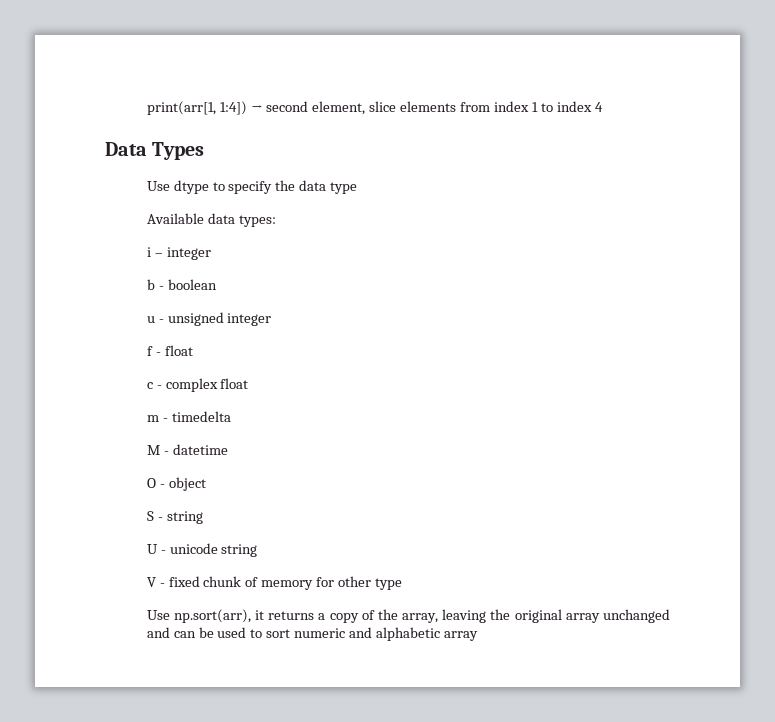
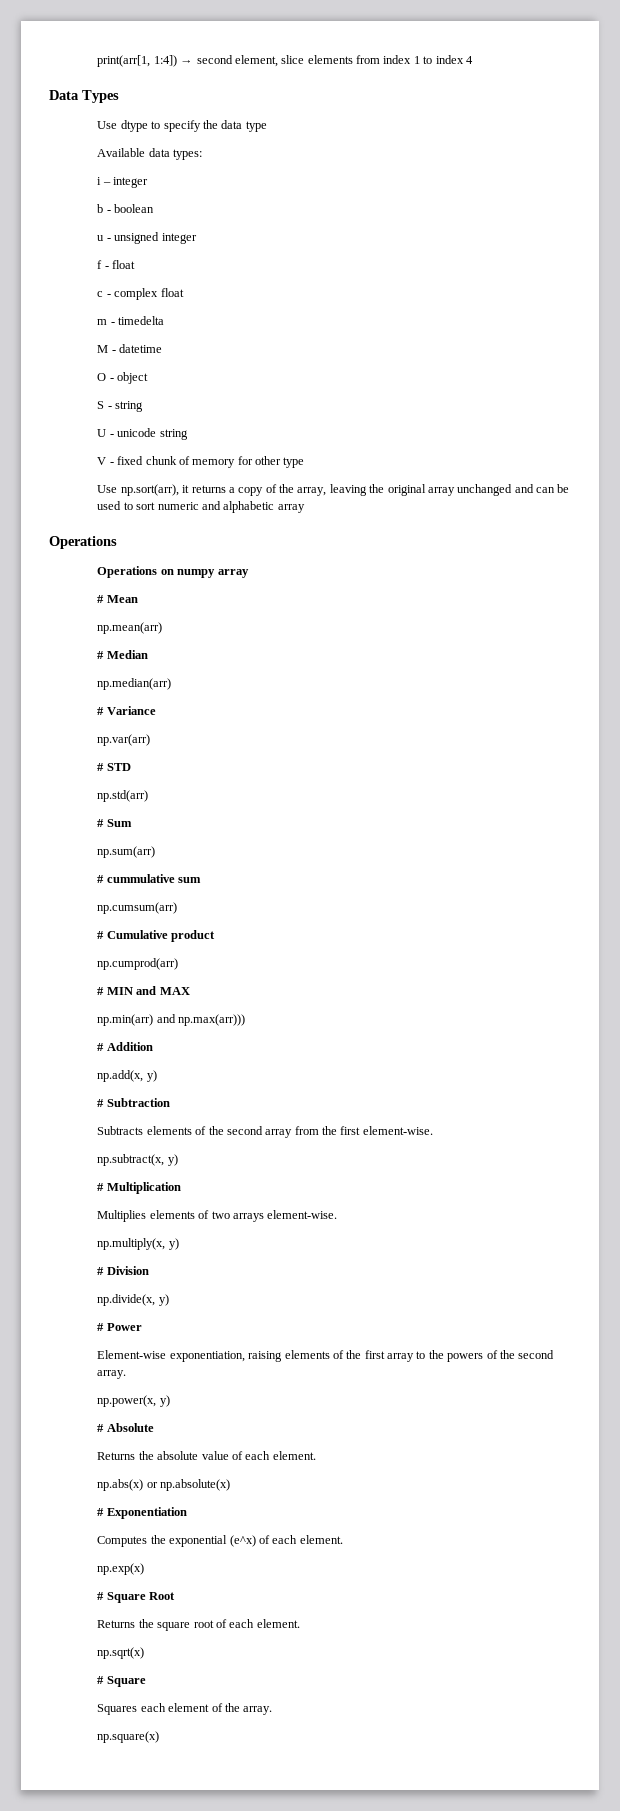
(478, 636) none -> [49,536,117,549] [97,566,249,578] [97,595,138,603] [97,622,163,634] [97,650,148,659] [97,678,172,690] [97,706,156,715] [97,734,151,746] [97,763,131,771] [97,790,149,802] [97,819,132,827] [97,846,156,858] [97,874,202,883] [97,902,178,914] [97,930,216,942] [97,958,179,970] [97,986,190,995] [97,1014,246,1026] [97,1042,153,1051] [97,1070,157,1082] [97,1098,170,1107] [97,1126,433,1138] [97,1154,178,1166] [97,1182,181,1194] [97,1210,338,1222] [97,1238,179,1250] [97,1266,149,1275] [97,1294,169,1306] [97,1323,142,1331] [97,1350,555,1362] [97,1370,127,1379] [97,1395,170,1407] [97,1423,154,1432] [97,1451,316,1460] [97,1479,231,1491] [97,1507,187,1519] [97,1535,343,1547] [97,1563,145,1575] [97,1592,176,1603] [97,1619,300,1631] [97,1647,145,1659] [97,1676,146,1687] [97,1703,273,1715] [97,1731,160,1743] // Operations // Operations on numpy array // # Mean // np.mean(arr) // # Median // np.median(arr) // # Variance // np.var(arr) // # STD // np.std(arr) // # Sum // np.sum(arr) // # cummulative sum // np.cumsum(arr) // # Cumulative product // np.cumprod(arr) // # MIN and MAX // np.min(arr) and np.max(arr))) // # Addition // np.add(x, y) // # Subtraction // Subtracts elements of the second array from the first element-wise. // np.subtract(x, y) // # Multiplication // Multiplies elements of two arrays element-wise. // np.multiply(x, y) // # Division // np.divide(x, y) // # Power // Element-wise exponentiation, raising elements of the first array to the powers of the second array. // np.power(x, y) // # Absolute // Returns the absolute value of each element. // np.abs(x) or np.absolute(x) // # Exponentiation // Computes the exponential (e^x) of each element. // np.exp(x) // # Square Root // Returns the square root of each element. // np.sqrt(x) // # Square // Squares each element of the array. // np.square(x)

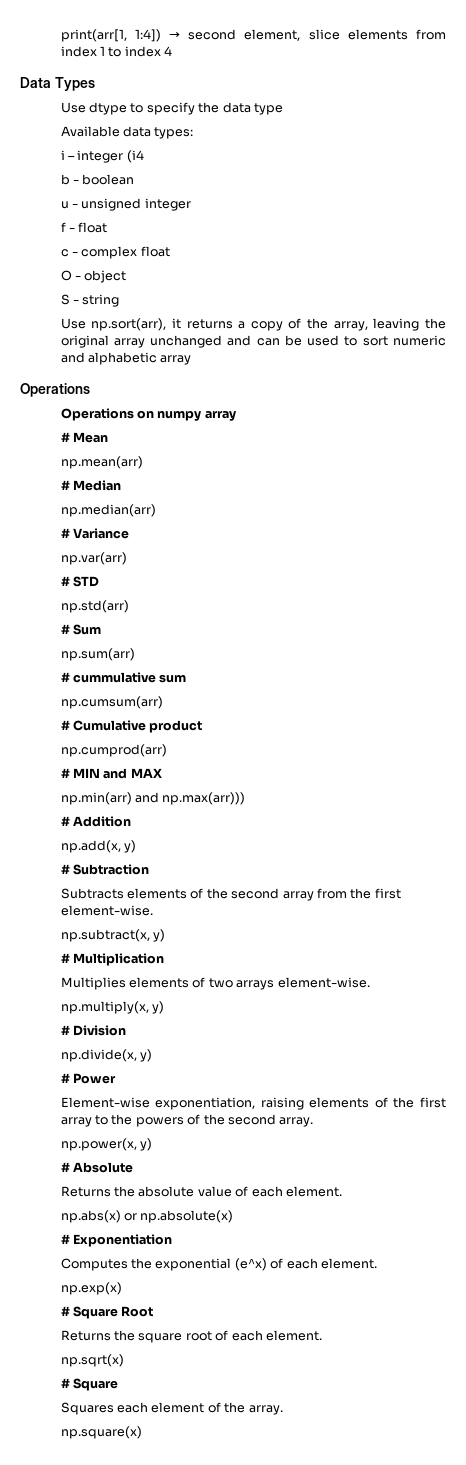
(149, 182) none -> [126,150,144,163] (i4
[97,316,165,325] [97,344,163,353] // m - timedelta // M - datetime -> (170, 251) none
[97,428,188,440] [97,456,305,468] // U - unicode string // V - fixed chunk of memory for other type -> (120, 300) none

